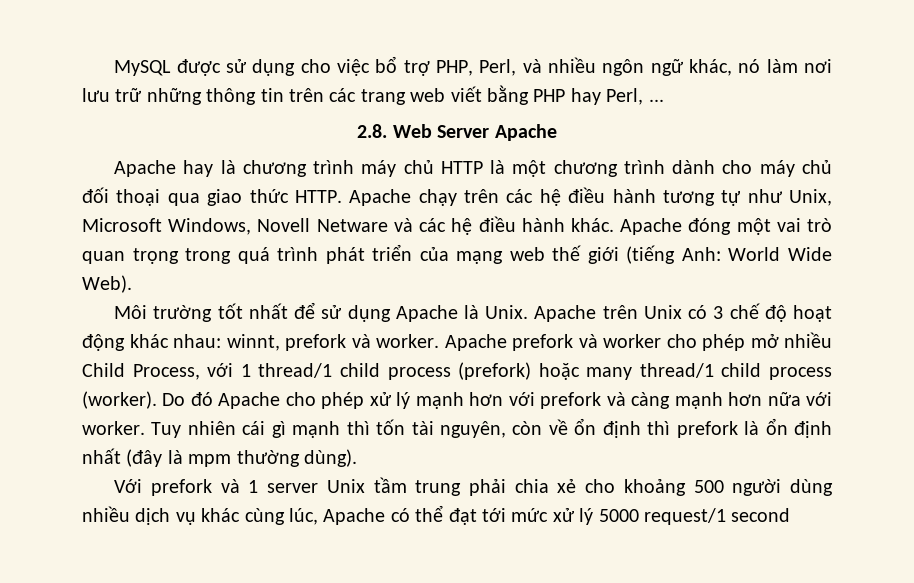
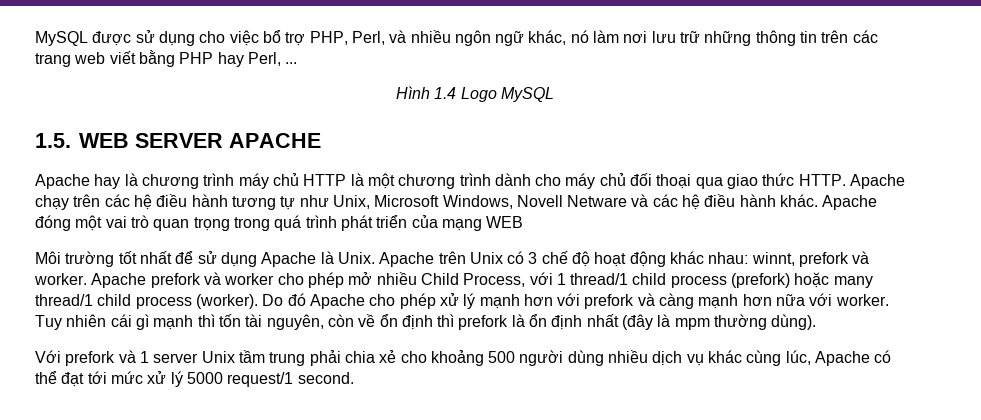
[357,124,557,141] 2.8. Web Server Apache -> [396,86,554,102] [35,133,321,148] Hình 1.4 Logo MySQL // 1.5. WEB SERVER APACHE
[509,245,832,264] [82,275,132,293] web thế giới (tiếng Anh: World Wide Web). -> [486,216,524,228] WEB
[731,508,791,522] second -> [297,372,354,384] second.

